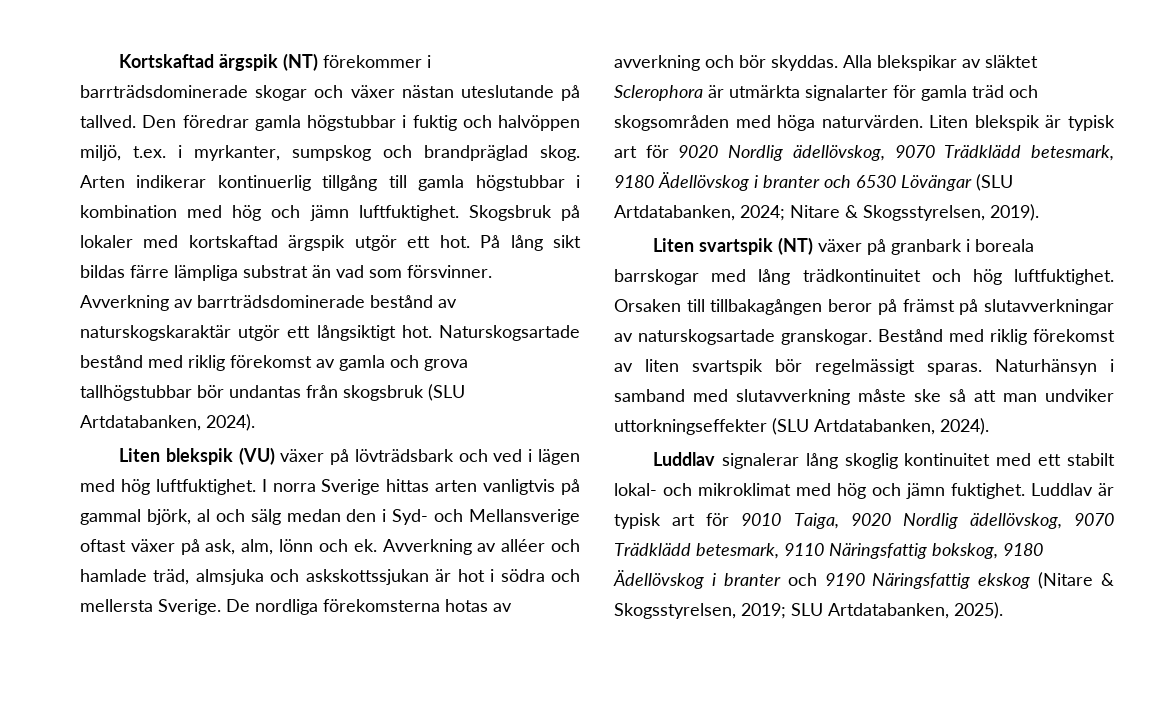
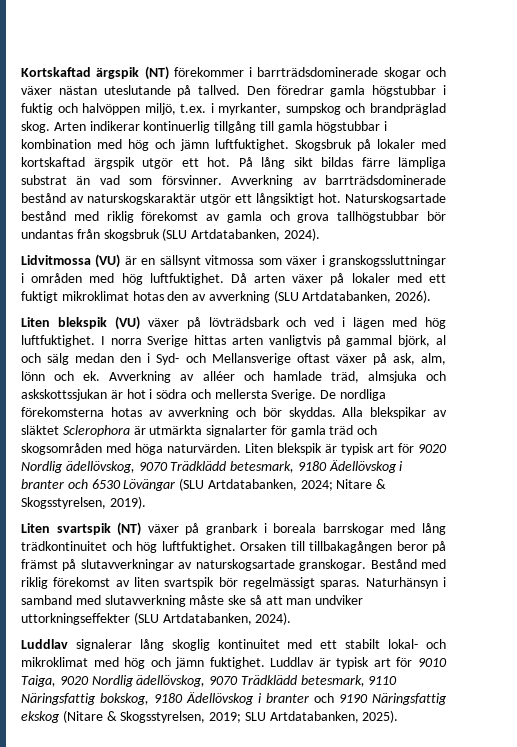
(255, 422) none -> [21,254,447,268] [21,273,447,285] [21,290,432,303] // Lidvitmossa (VU) är en sällsynt vitmossa som växer i granskogssluttningar i områden med hög luftfuktighet. Då arten växer på lokaler med ett fuktigt mikroklimat hotas den av avverkning (SLU Artdatabanken, 2026).

